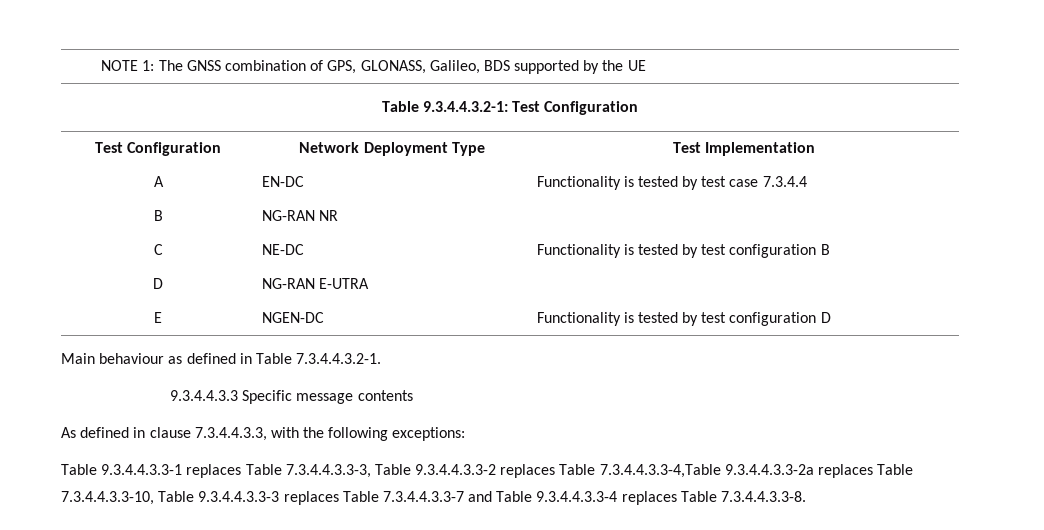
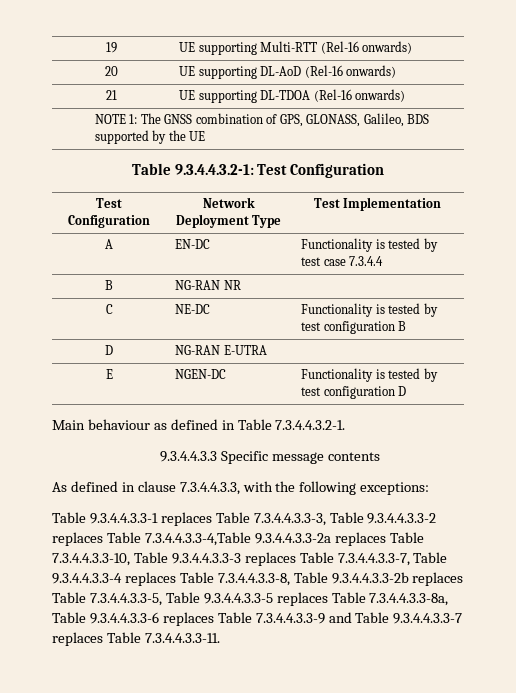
(101, 65) none -> [105,42,117,53] [179,41,413,55] [104,66,118,76] [179,65,397,79] [105,90,117,100] [179,89,406,103] 19 | UE supporting Multi-RTT (Rel-16 onwards) // 20 | UE supporting DL-AoD (Rel-16 onwards) // 21 | UE supporting DL-TDOA (Rel-16 onwards) //
[382,491,493,502] 7.3.4.4.3.3-7 and -> [337,553,410,566] 7.3.4.4.3.3-7,
[721,491,807,502] 7.3.4.4.3.3-8. -> [217,572,464,586] [52,592,449,606] [52,612,463,626] [52,632,220,646] 7.3.4.4.3.3-8, Table 9.3.4.4.3.3-2b replaces Table 7.3.4.4.3.3-5, Table 9.3.4.4.3.3-5 replaces Table 7.3.4.4.3.3-8a, Table 9.3.4.4.3.3-6 replaces Table 7.3.4.4.3.3-9 and Table 9.3.4.4.3.3-7 replaces Table 7.3.4.4.3.3-11.

